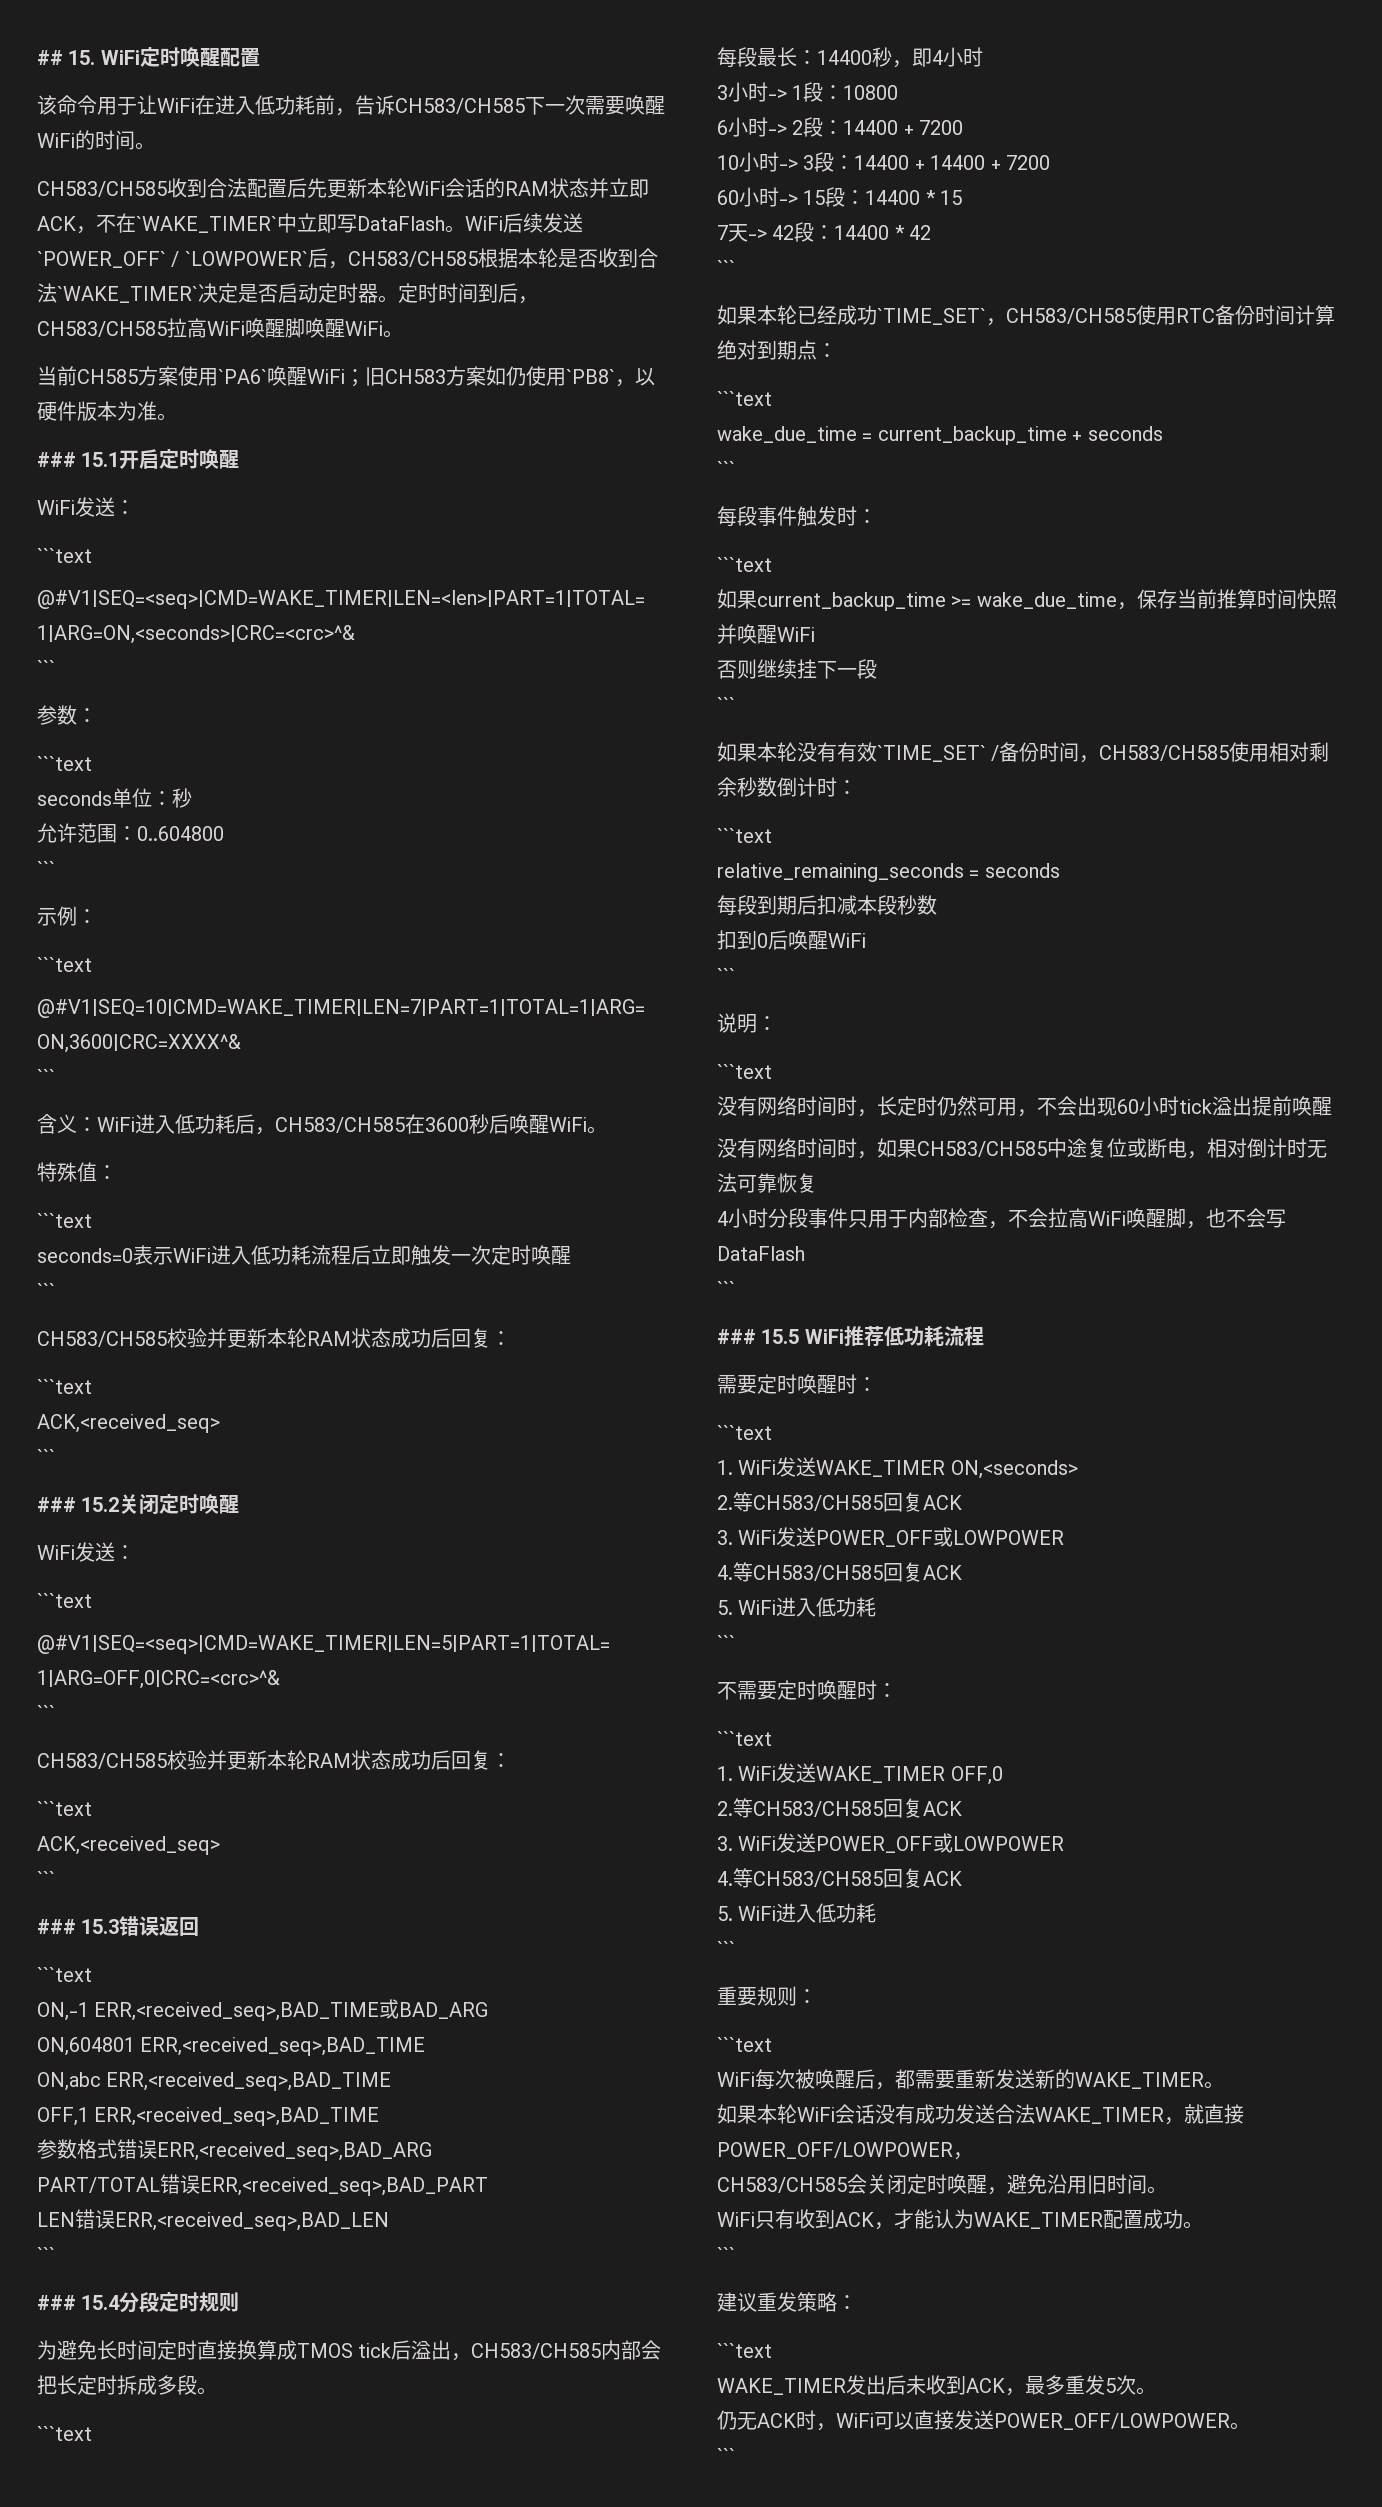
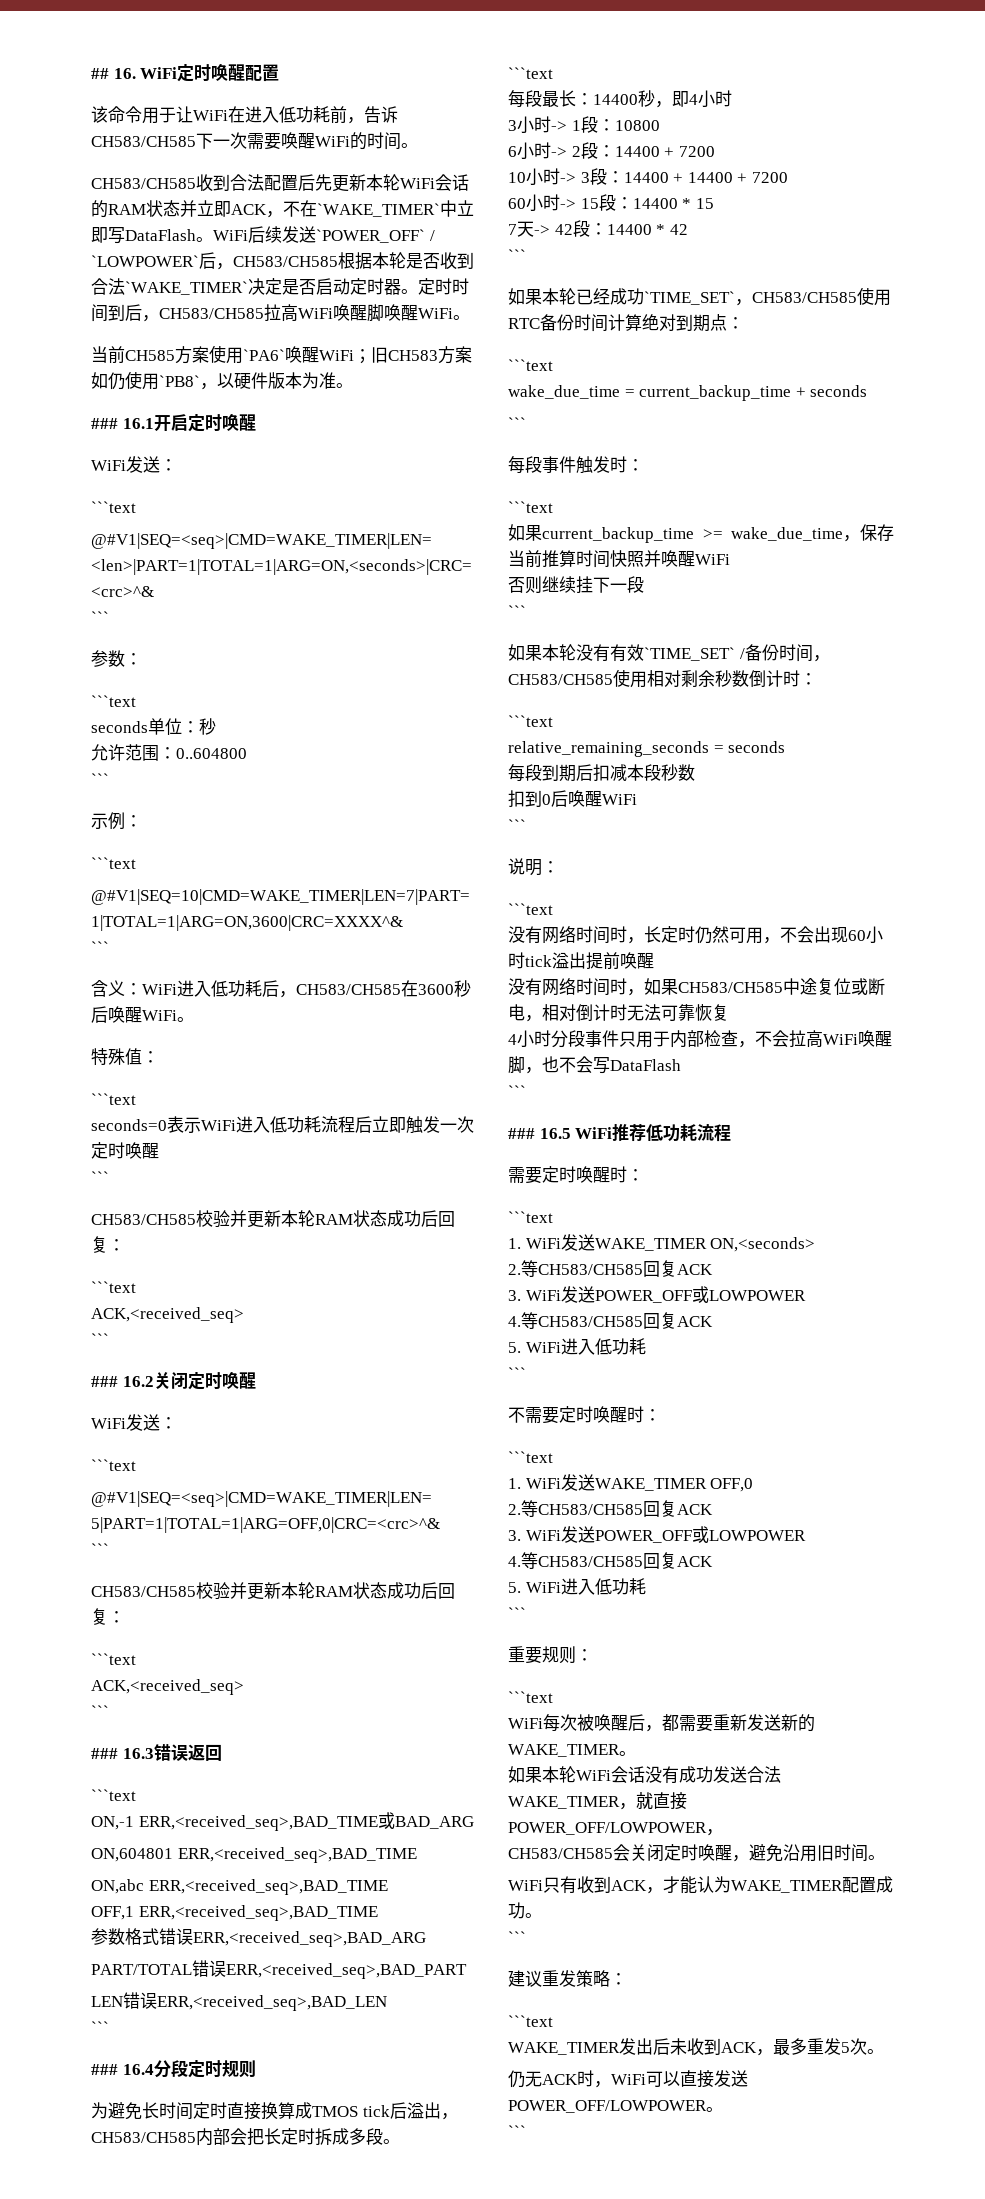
[68,50,96,65] 15. -> [113,68,136,79] 16.
[81,452,120,467] 15.1 -> [122,418,154,429] 16.1
[81,1497,120,1512] 15.2 -> [122,1376,154,1387] 16.2
[81,1919,120,1934] 15.3 -> [122,1748,154,1759] 16.3
[81,2295,121,2310] 15.4 -> [122,2064,154,2075] 16.4
[761,1329,800,1344] 15.5 -> [539,1128,571,1139] 16.5

